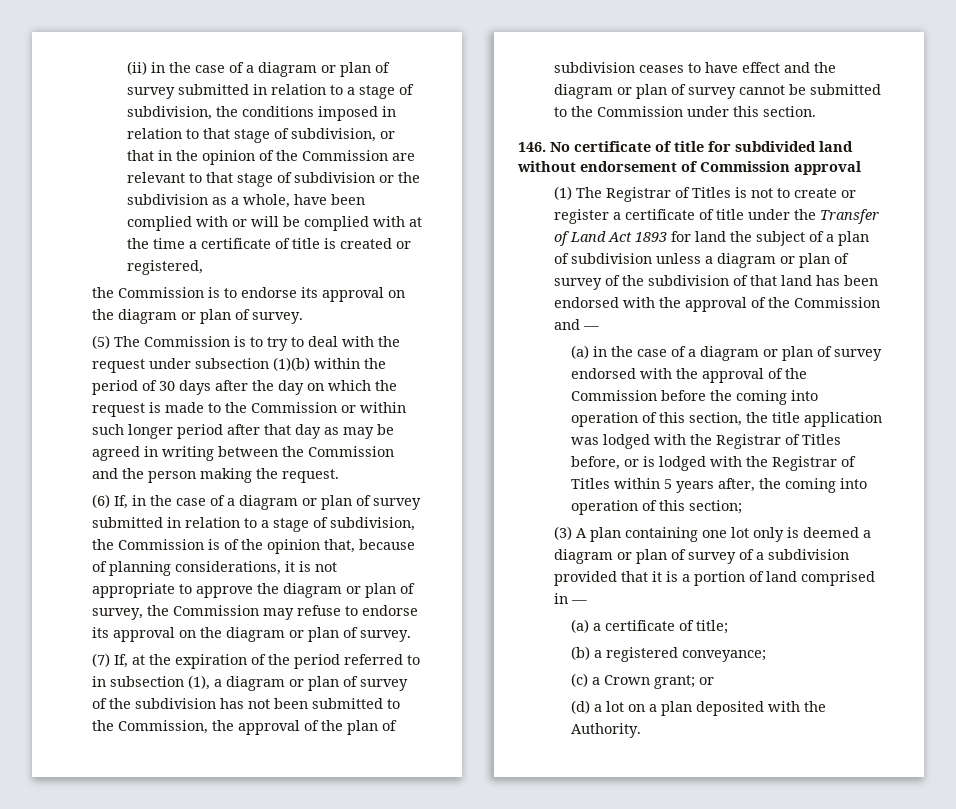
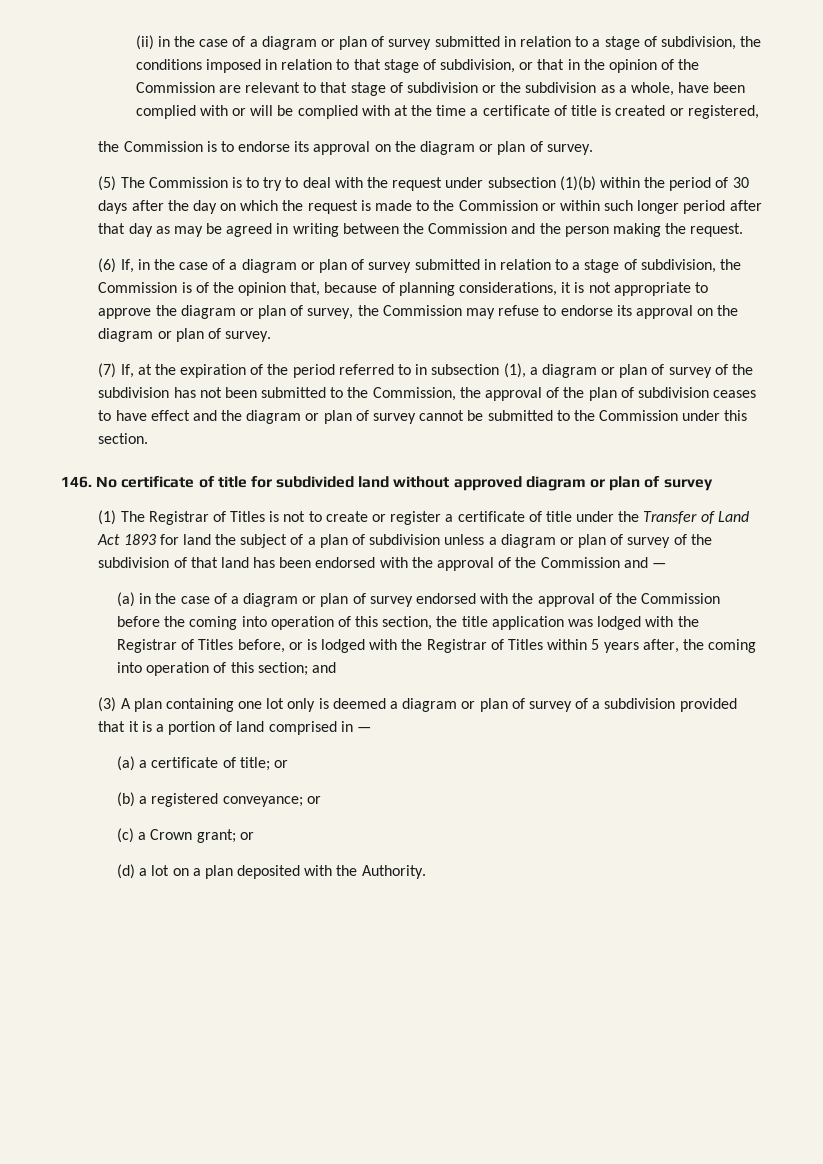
[580,161,861,175] endorsement of Commission approval -> [453,476,713,491] approved diagram or plan of survey
(743, 507) none -> [311,662,336,673] and
(729, 627) none -> [273,760,288,768] or
(767, 656) none -> [306,796,321,804] or

